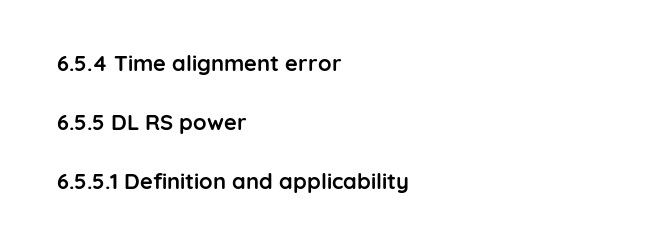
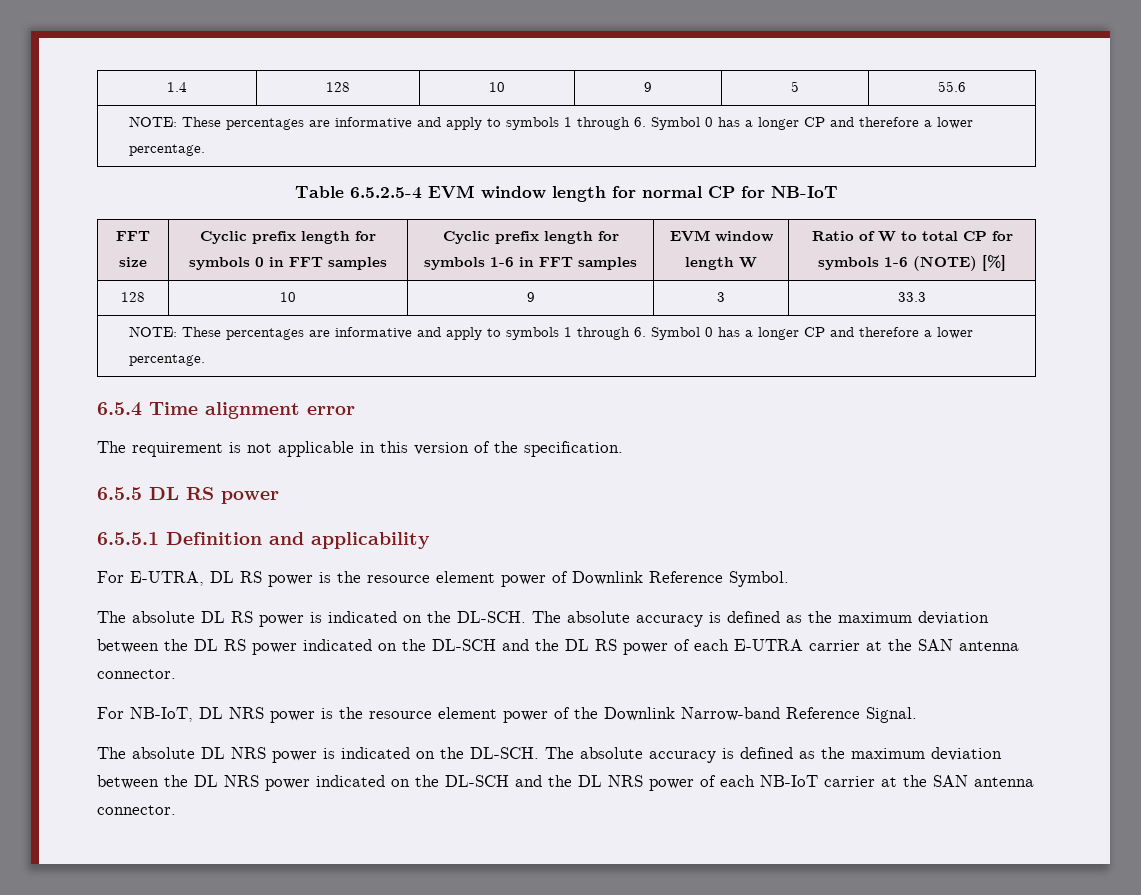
[57,55,342,75] 6.5.4 Time alignment error -> [167,82,187,92] [326,82,350,92] [489,82,505,92] [644,82,652,92] [791,81,799,92] [938,81,966,92] [128,116,973,130] [128,144,205,156] [295,185,838,202] [116,231,150,241] [119,257,147,267] [200,231,376,244] [189,257,387,270] [442,231,619,244] [424,257,637,270] [669,230,774,242] [685,257,757,270] [811,231,1013,242] [818,255,1006,271] [121,292,145,302] [280,292,296,302] [526,292,535,302] [717,292,725,302] [898,292,926,302] [128,326,973,340] [128,354,205,366] [97,402,355,419] [97,441,623,457] 1.4 | 128 | 10 | 9 | 5 | 55.6 // NOTE: These percentages are informative and apply to symbols 1 through 6. Symbol 0 has a longer CP and therefore a lower percentage. // Table 6.5.2.5-4 EVM window length for normal CP for NB-IoT // FFT size | Cyclic prefix length for symbols 0 in FFT samples | Cyclic prefix length for symbols 1-6 in FFT samples | EVM window length W | Ratio of W to total CP for symbols 1-6 (NOTE) [%] // 128 | 10 | 9 | 3 | 33.3 // NOTE: These percentages are informative and apply to symbols 1 through 6. Symbol 0 has a longer CP and therefore a lower percentage. // 6.5.4 Time alignment error // The requirement is not applicable in this version of the specification.
(409, 183) none -> [97,571,789,587] [97,611,989,627] [97,639,1019,655] [97,669,176,679] [97,707,917,723] [97,747,1002,763] [97,775,1034,791] [97,805,176,815] // For E-UTRA, DL RS power is the resource element power of Downlink Reference Symbol. // The absolute DL RS power is indicated on the DL-SCH. The absolute accuracy is defined as the maximum deviation between the DL RS power indicated on the DL-SCH and the DL RS power of each E-UTRA carrier at the SAN antenna connector. // For NB-IoT, DL NRS power is the resource element power of the Downlink Narrow-band Reference Signal. // The absolute DL NRS power is indicated on the DL-SCH. The absolute accuracy is defined as the maximum deviation between the DL NRS power indicated on the DL-SCH and the DL NRS power of each NB-IoT carrier at the SAN antenna connector.

